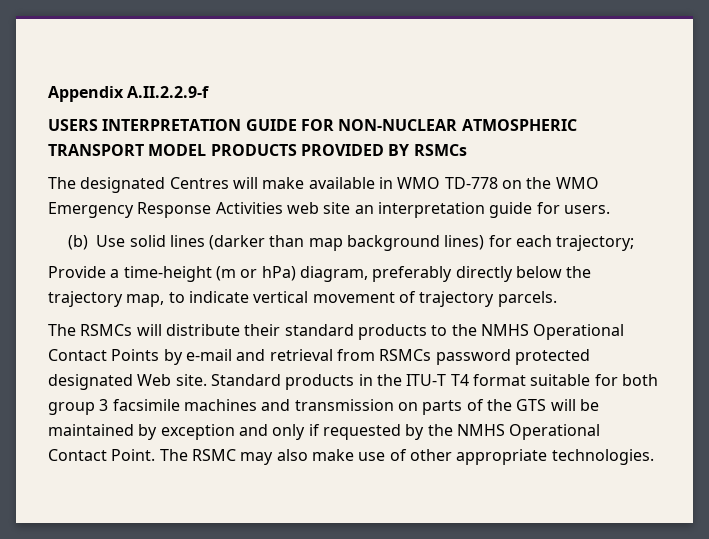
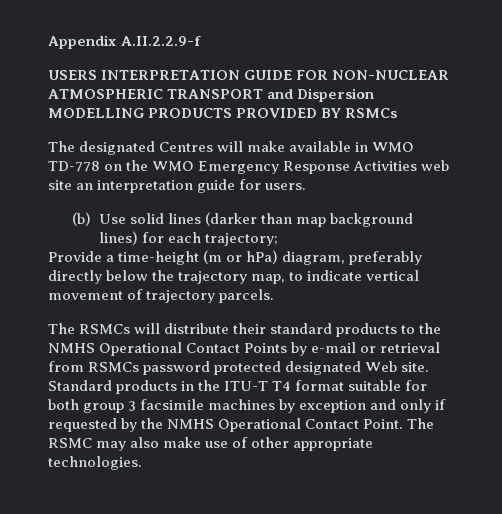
[148,144,207,156] MODEL -> [267,88,375,102] [48,108,144,118] and Dispersion MODELLING
[236,349,266,361] and -> [360,346,377,353] or
[261,399,599,415] [48,424,134,436] and transmission on parts of the GTS will be maintained -> (276, 404) none

